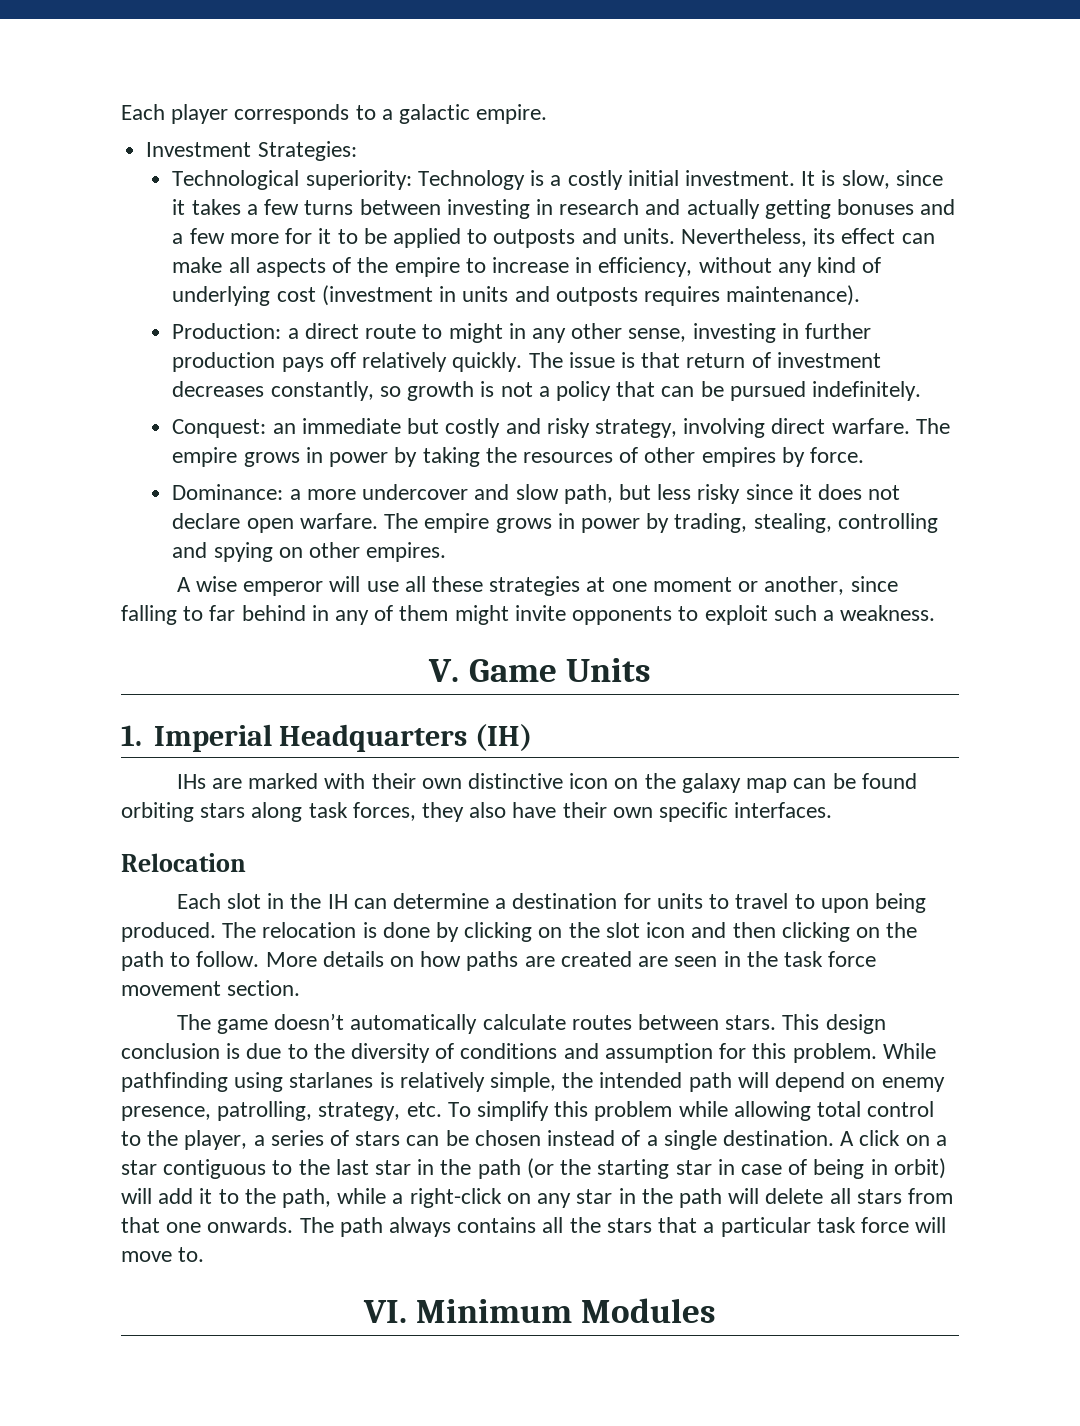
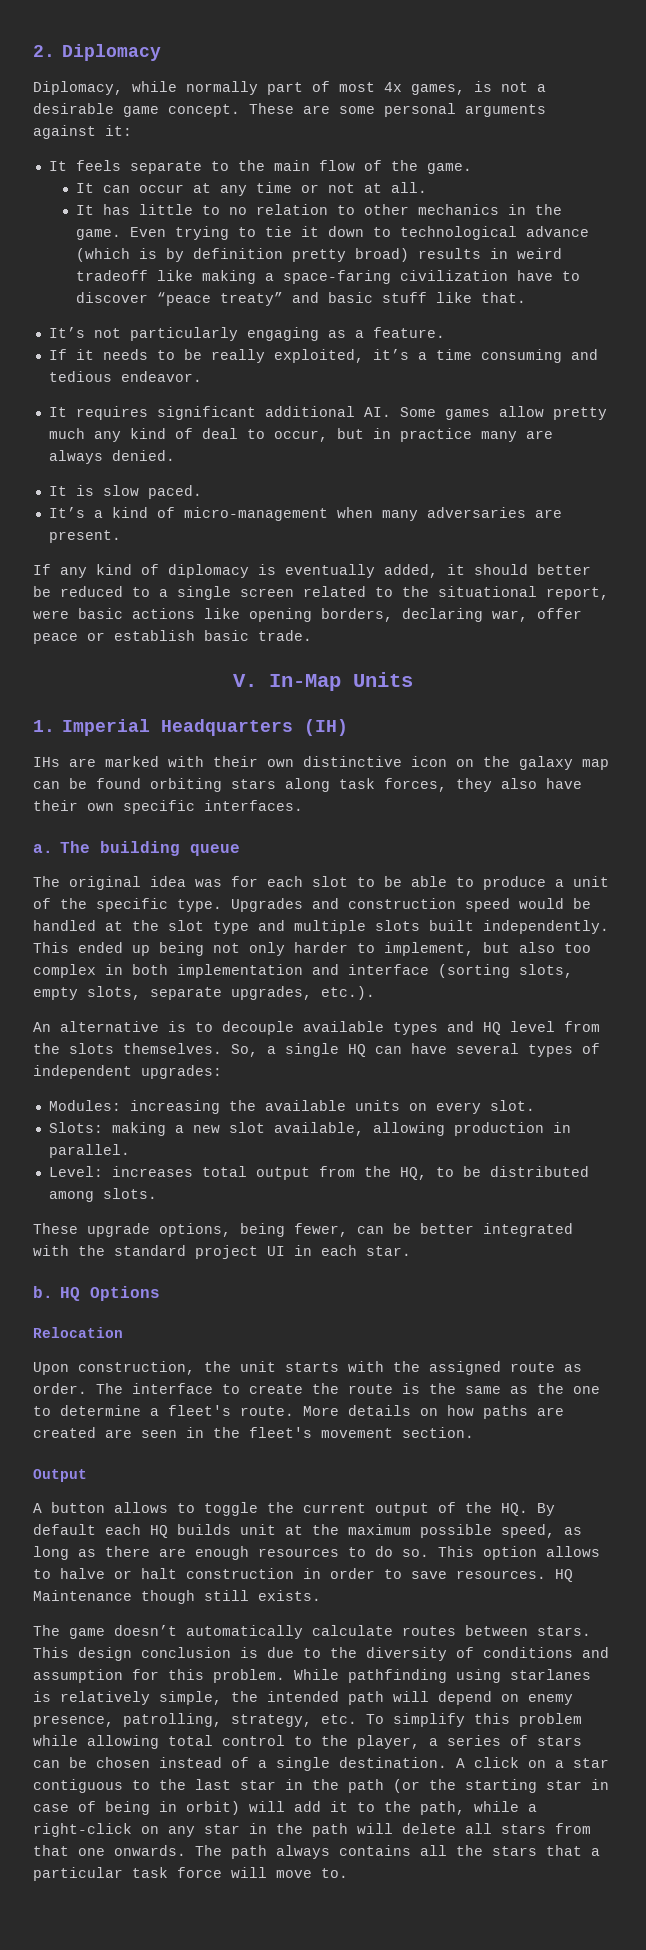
[121,104,548,124] [146,141,357,161] [172,170,943,190] [172,199,956,219] [172,228,935,248] [172,257,882,277] [172,285,861,306] [172,323,872,343] [172,352,881,372] [172,381,922,401] [172,418,950,438] [172,447,865,467] [172,484,901,504] [172,513,938,533] [172,542,447,562] [176,576,898,596] [121,605,936,625] Each player corresponds to a galactic empire. // Investment Strategies: // Technological superiority: Technology is a costly initial investment. It is slow, since it takes a few turns between investing in research and actually getting bonuses and a few more for it to be applied to outposts and units. Nevertheless, its effect can make all aspects of the empire to increase in efficiency, without any kind of underlying cost (investment in units and outposts requires maintenance). // Production: a direct route to might in any other sense, investing in further production pays off relatively quickly. The issue is that return of investment decreases constantly, so growth is not a policy that can be pursued indefinitely. // Conquest: an immediate but costly and risky strategy, involving direct warfare. The empire grows in power by taking the resources of other empires by force. // Dominance: a more undercover and slow path, but less risky since it does not declare open warfare. The empire grows in power by trading, stealing, controlling and spying on other empires. // A wise emperor will use all these strategies at one moment or another, since falling to far behind in any of them might invite opponents to exploit such a weakness. -> [33,44,162,61] [33,81,546,95] [33,103,546,117] [33,125,132,139] [48,160,472,174] [76,182,428,196] [76,204,563,215] [76,226,590,240] [76,248,563,262] [76,270,581,284] [76,292,527,306] [48,327,445,341] [48,349,598,363] [48,371,202,382] [48,406,607,420] [48,428,553,442] [48,450,175,464] [48,485,202,499] [48,507,562,521] [48,530,121,543] [33,564,591,578] [33,586,609,600] [33,608,582,622] [33,630,312,644] 2. Diplomacy // Diplomacy, while normally part of most 4x games, is not a desirable game concept. These are some personal arguments against it: // It feels separate to the main flow of the game. // It can occur at any time or not at all. // It has little to no relation to other mechanics in the game. Even trying to tie it down to technological advance (which is by definition pretty broad) results in weird tradeoff like making a space-faring civilization have to discover “peace treaty” and basic stuff like that. // It’s not particularly engaging as a feature. // If it needs to be really exploited, it’s a time consuming and tedious endeavor. // It requires significant additional AI. Some games allow pretty much any kind of deal to occur, but in practice many are always denied. // It is slow paced. // It’s a kind of micro-management when many adversaries are present. // If any kind of diplomacy is eventually added, it should better be reduced to a single screen related to the situational report, were basic actions like opening borders, declaring war, offer peace or establish basic trade.
[468,659,557,682] Game -> [269,674,341,691] In-Map
[121,853,246,872] [176,893,926,913] [121,922,918,942] [121,951,260,971] Relocation // Each slot in the IH can determine a destination for units to travel to upon being produced. The relocation is done by clicking on the slot icon and then clicking on the path to follow. -> [33,841,241,856] [33,876,609,890] [33,898,591,912] [33,920,609,934] [33,942,591,956] [33,964,573,978] [33,986,375,1000] [33,1021,600,1035] [33,1043,600,1057] [33,1065,222,1079] [48,1100,535,1114] [48,1122,571,1136] [48,1144,130,1158] [48,1166,589,1180] [48,1188,157,1202] [33,1223,573,1237] [33,1245,411,1259] [33,1286,161,1301] [33,1327,123,1338] [33,1361,582,1375] [33,1383,600,1394] [33,1405,294,1416] a. The building queue // The original idea was for each slot to be able to produce a unit of the specific type. Upgrades and construction speed would be handled at the slot type and multiple slots built independently. This ended up being not only harder to implement, but also too complex in both implementation and interface (sorting slots, empty slots, separate upgrades, etc.). // An alternative is to decouple available types and HQ level from the slots themselves. So, a single HQ can have several types of independent upgrades: // Modules: increasing the available units on every slot. // Slots: making a new slot available, allowing production in parallel. // Level: increases total output from the HQ, to be distributed among slots. // These upgrade options, being fewer, can be better integrated with the standard project UI in each star. // b. HQ Options // Relocation // Upon construction, the unit starts with the assigned route as order. The interface to create the route is the same as the one to determine a fleet's route.
[783,951,877,967] task force -> [249,1427,312,1438] fleet's
(301, 988) none -> [33,1469,87,1482] [33,1502,555,1516] [33,1524,582,1538] [33,1546,600,1560] [33,1568,573,1582] [33,1590,321,1604] // Output // A button allows to toggle the current output of the HQ. By default each HQ builds unit at the maximum possible speed, as long as there are enough resources to do so. This option allows to halve or halt construction in order to save resources. HQ Maintenance though still exists.
[362,1298,717,1323] // VI. Minimum Modules -> (348, 1873) none

